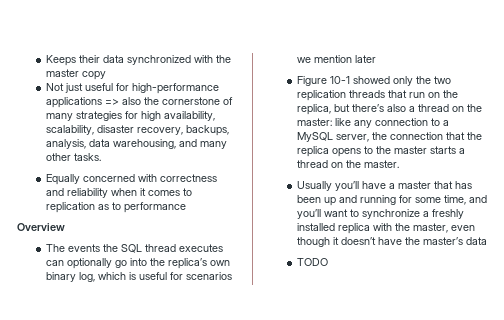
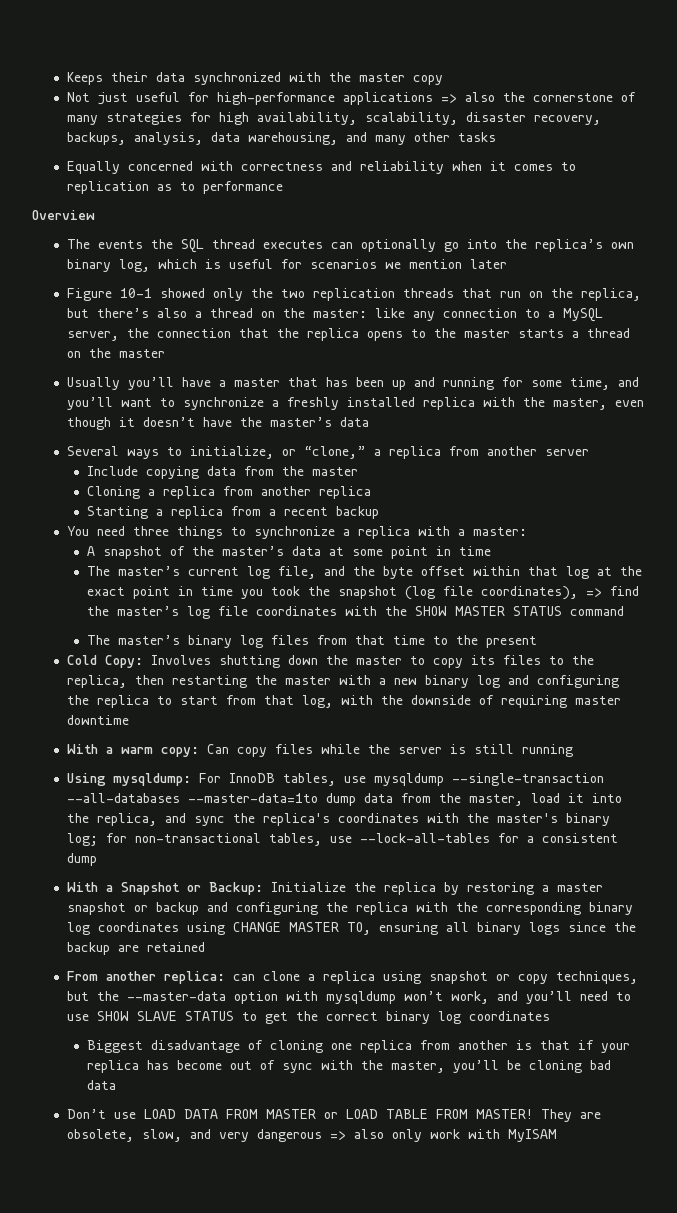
[73,153,101,161] tasks. -> [458,132,497,142] tasks
[363,160,399,168] master. -> [119,349,166,358] master
[296,258,328,266] TODO -> [67,446,590,459] [86,466,358,479] [86,486,371,499] [86,506,379,519] [67,526,528,539] [86,546,491,559] [86,566,642,579] [86,586,639,600] [86,606,624,619] [86,635,537,648] [67,655,595,668] [67,675,620,688] [67,695,622,708] [67,715,130,725] [67,744,574,757] [67,773,605,786] [67,793,623,806] [67,813,611,826] [67,833,619,846] [67,853,98,866] [67,882,604,895] [67,902,634,915] [67,922,637,935] [67,942,206,955] [67,971,639,984] [67,991,632,1004] [67,1011,551,1024] [86,1040,630,1053] [86,1060,611,1073] [86,1080,116,1090] [67,1109,602,1122] [67,1129,558,1142] Several ways to initialize, or “clone,” a replica from another server // Include copying data from the master // Cloning a replica from another replica // Starting a replica from a recent backup // You need three things to synchronize a replica with a master: // A snapshot of the master’s data at some point in time // The master’s current log file, and the byte offset within that log at the exact point in time you took the snapshot (log file coordinates), => find the master’s log file coordinates with the SHOW MASTER STATUS command // The master’s binary log files from that time to the present // Cold Copy: Involves shutting down the master to copy its files to the replica, then restarting the master with a new binary log and configuring the replica to start from that log, with the downside of requiring master downtime // With a warm copy: Can copy files while the server is still running // Using mysqldump: For InnoDB tables, use mysqldump --single-transaction --all-databases --master-data=1to dump data from the master, load it into the replica, and sync the replica's coordinates with the master's binary log; for non-transactional tables, use --lock-all-tables for a consistent dump // With a Snapshot or Backup: Initialize the replica by restoring a master snapshot or backup and configuring the replica with the corresponding binary log coordinates using CHANGE MASTER TO, ensuring all binary logs since the backup are retained // From another replica: can clone a replica using snapshot or copy techniques, but the --master-data option with mysqldump won’t work, and you’ll need to use SHOW SLAVE STATUS to get the correct binary log coordinates // Biggest disadvantage of cloning one replica from another is that if your replica has become out of sync with the master, you’ll be cloning bad data // Don’t use LOAD DATA FROM MASTER or LOAD TABLE FROM MASTER! They are obsolete, slow, and very dangerous => also only work with MyISAM

